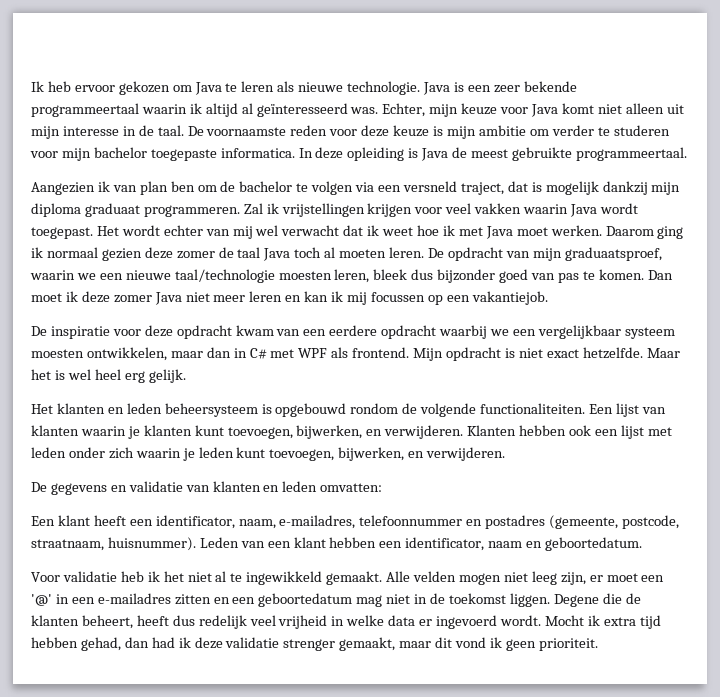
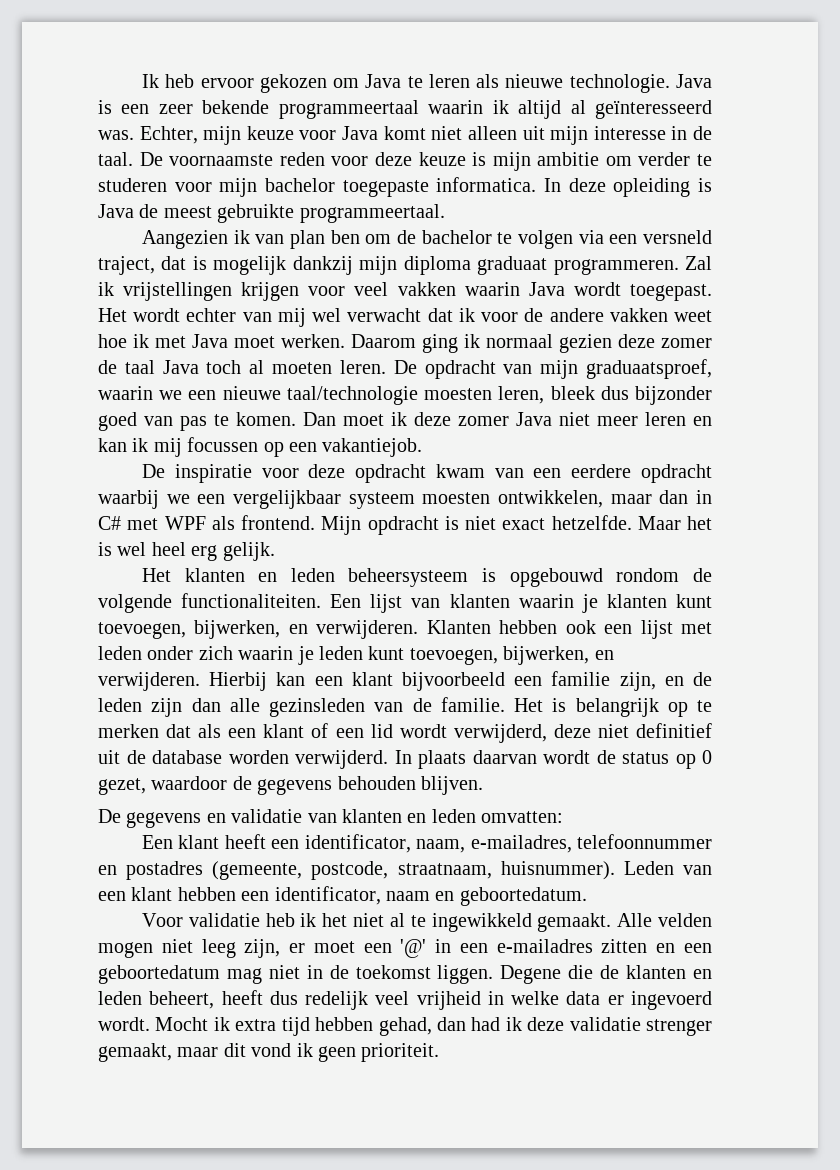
(380, 230) none -> [481,308,668,322] voor de andere vakken
(506, 454) none -> [209,671,712,691] [98,697,712,717] [98,723,712,743] [98,750,712,769] [98,776,483,795] Hierbij kan een klant bijvoorbeeld een familie zijn, en de leden zijn dan alle gezinsleden van de familie. Het is belangrijk op te merken dat als een klant of een lid wordt verwijderd, deze niet definitief uit de database worden verwijderd. In plaats daarvan wordt de status op 0 gezet, waardoor de gegevens behouden blijven.
(79, 620) none -> [693,969,712,979] [98,991,142,1005] en leden

